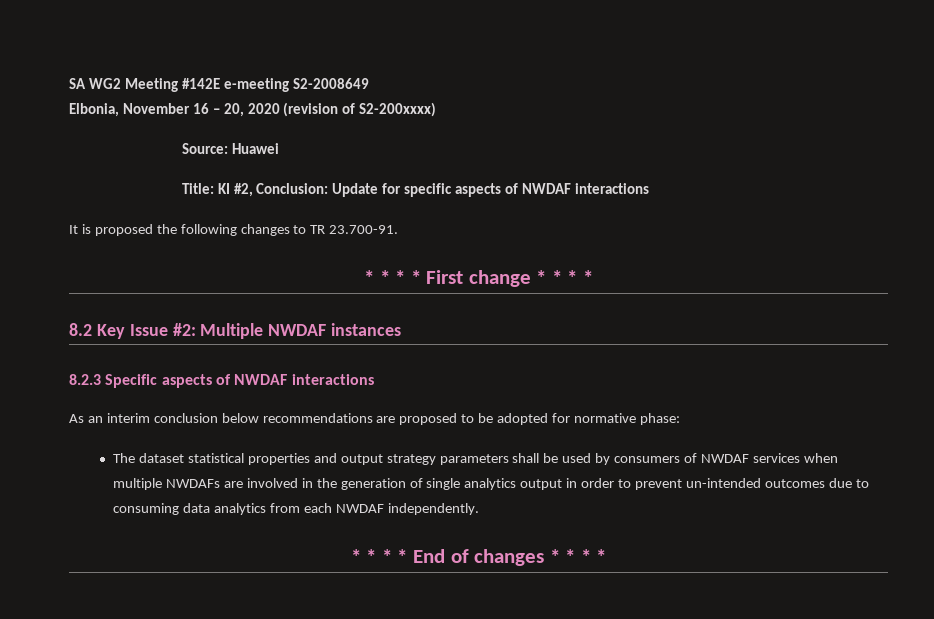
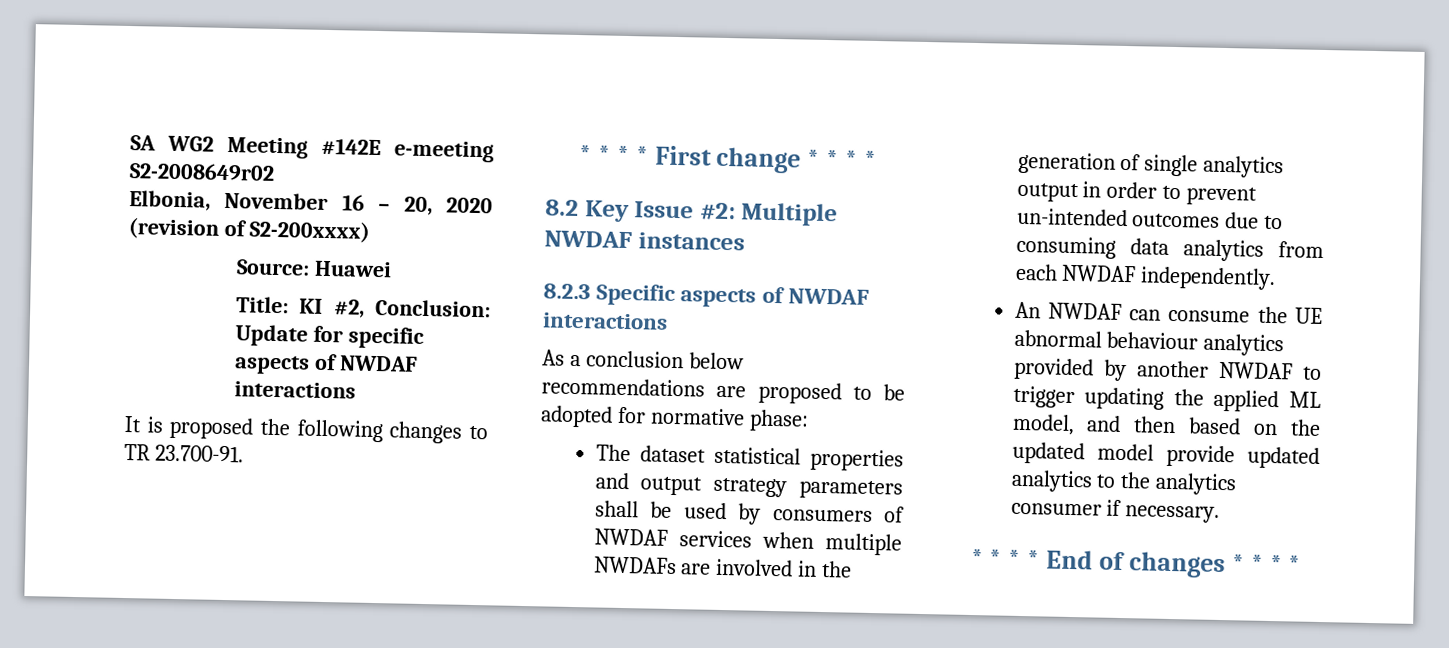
[292,78,369,89] S2-2008649 -> [129,162,275,181] S2-2008649r02
[87,413,150,423] an interim -> [569,354,581,367] a
(479, 509) none -> [1014,301,1323,324] [1013,329,1285,357] [1012,357,1322,382] [1012,385,1321,413] [1011,413,1321,436] [1011,441,1320,469] [1010,469,1238,496] [1010,499,1221,523] // An NWDAF can consume the UE abnormal behaviour analytics provided by another NWDAF to trigger updating the applied ML model, and then based on the updated model provide updated analytics to the analytics consumer if necessary.

